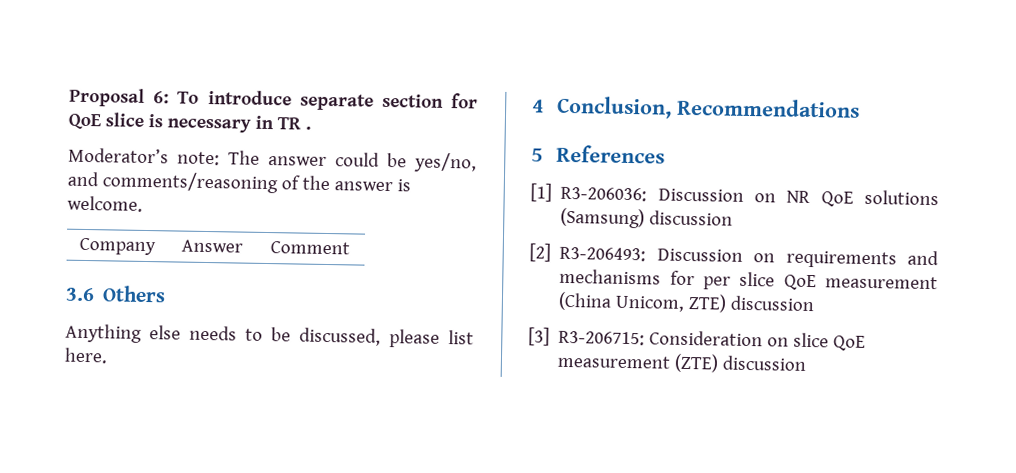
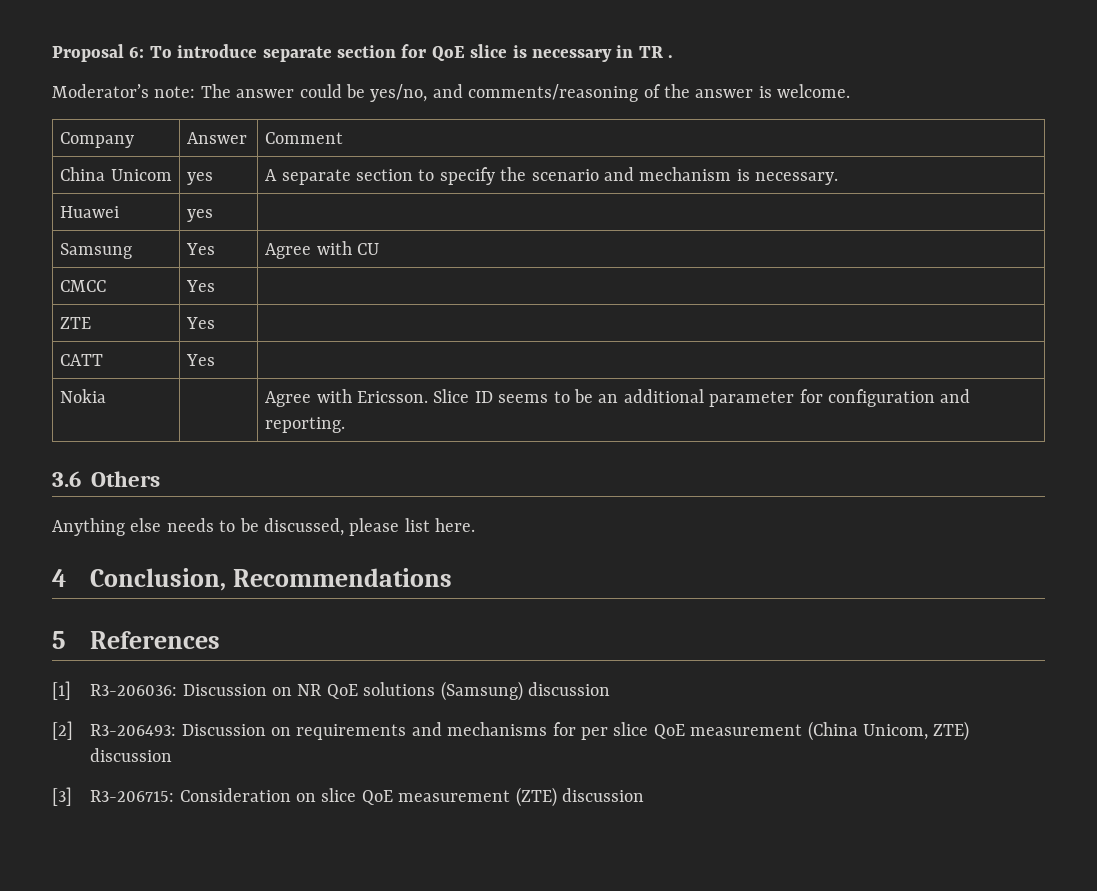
(351, 248) none -> [60,167,172,181] [187,172,214,185] [265,167,839,185] [60,206,120,218] [187,209,214,222] [60,243,133,259] [186,243,216,255] [265,241,380,259] [60,280,107,292] [186,280,216,292] [60,317,92,329] [186,317,216,329] [60,354,104,366] [186,354,216,366] [60,389,107,403] [265,389,971,407] [265,417,346,433] // China Unicom | yes | A separate section to specify the scenario and mechanism is necessary. // Huawei | yes | // Samsung | Yes | Agree with CU // CMCC | Yes | // ZTE | Yes | // CATT | Yes | // Nokia | | Agree with Ericsson. Slice ID seems to be an additional parameter for configuration and reporting.

